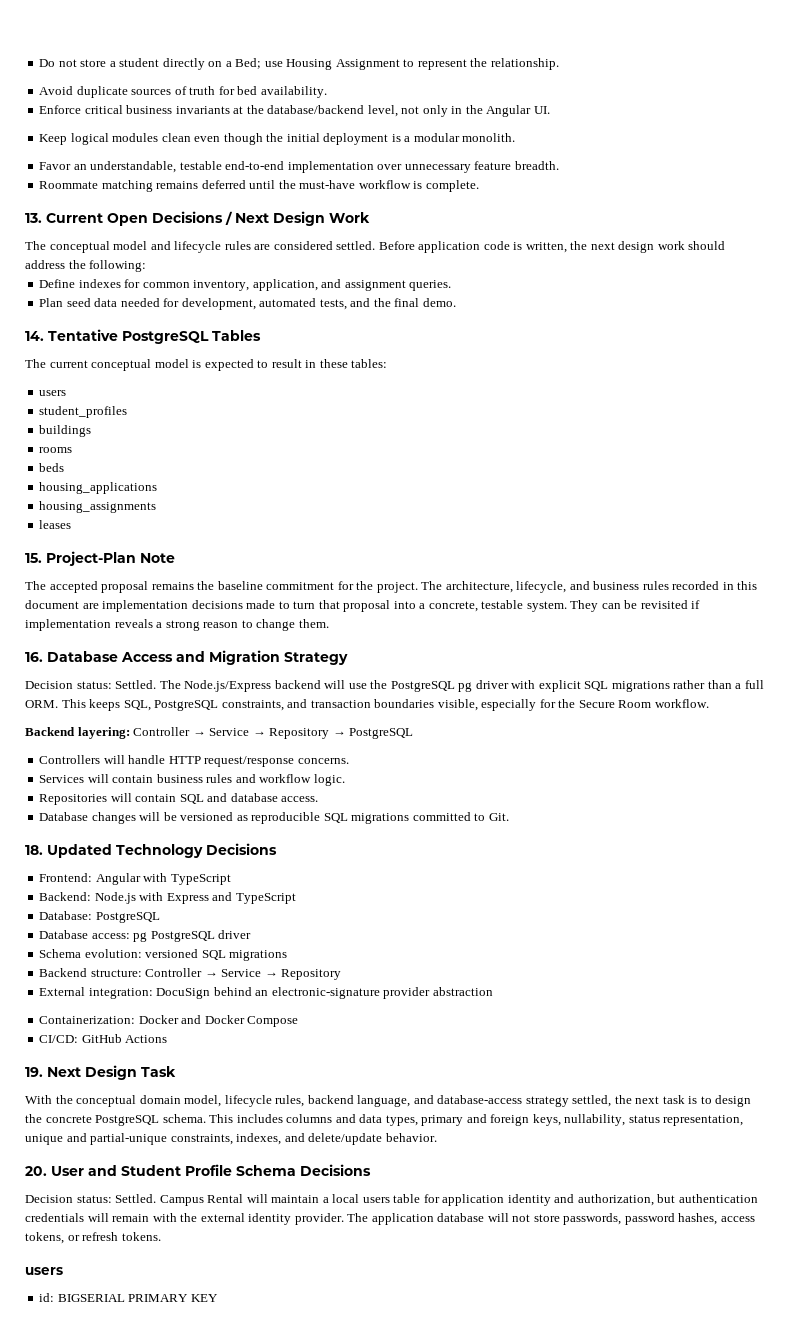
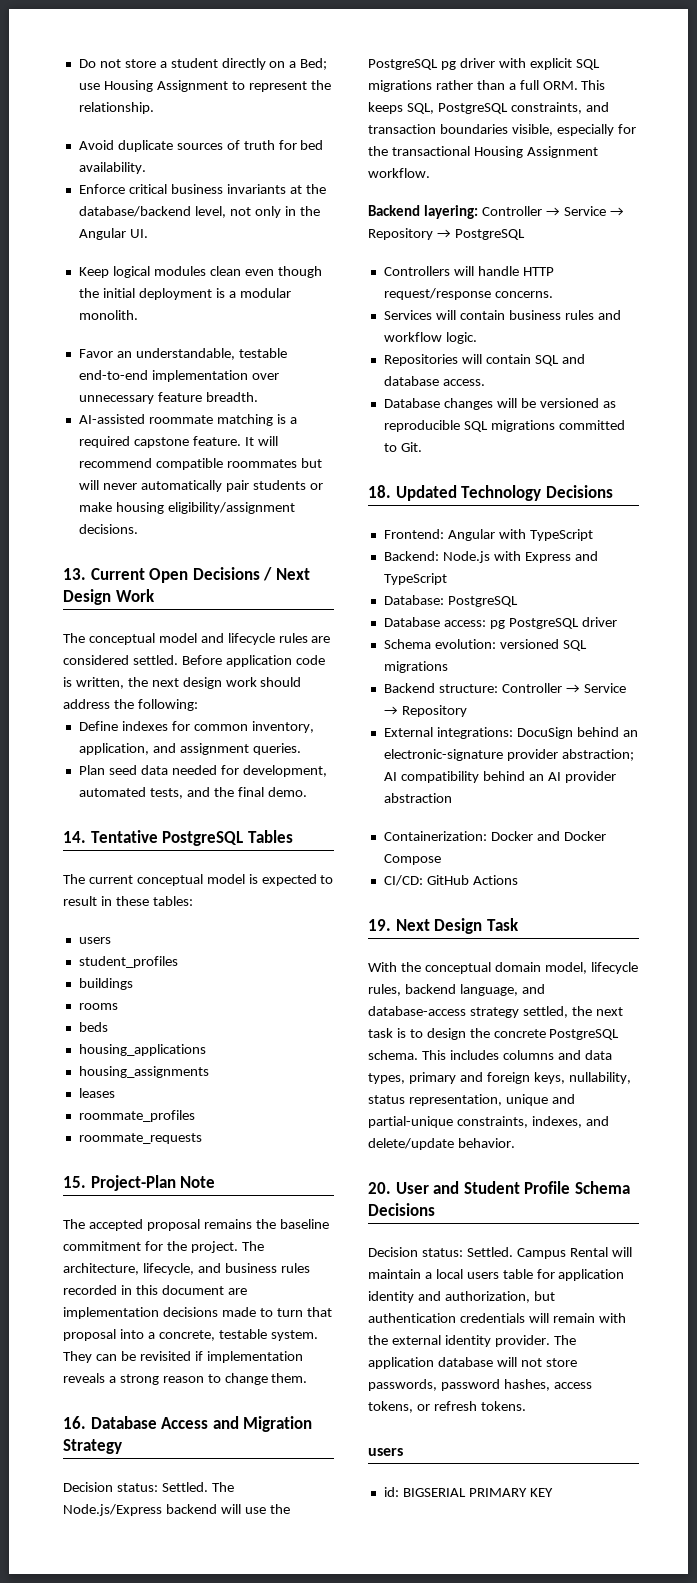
[39,180,479,192] Roommate matching remains deferred until the must-have workflow is complete. -> [78,414,297,426] [78,436,278,448] [78,458,322,470] [78,480,323,492] [78,502,295,514] [78,524,138,534] AI-assisted roommate matching is a required capstone feature. It will recommend compatible roommates but will never automatically pair students or make housing eligibility/assignment decisions.
(72, 524) none -> [78,1110,195,1122] [78,1133,202,1144] // roommate_profiles // roommate_requests
[578,700,652,708] Secure Room -> [391,146,598,158] transactional Housing Assignment
[88,988,153,999] integration: -> [436,727,513,739] integrations:
(431, 993) none -> [561,749,634,761] [383,771,616,783] abstraction; AI compatibility behind an AI provider

